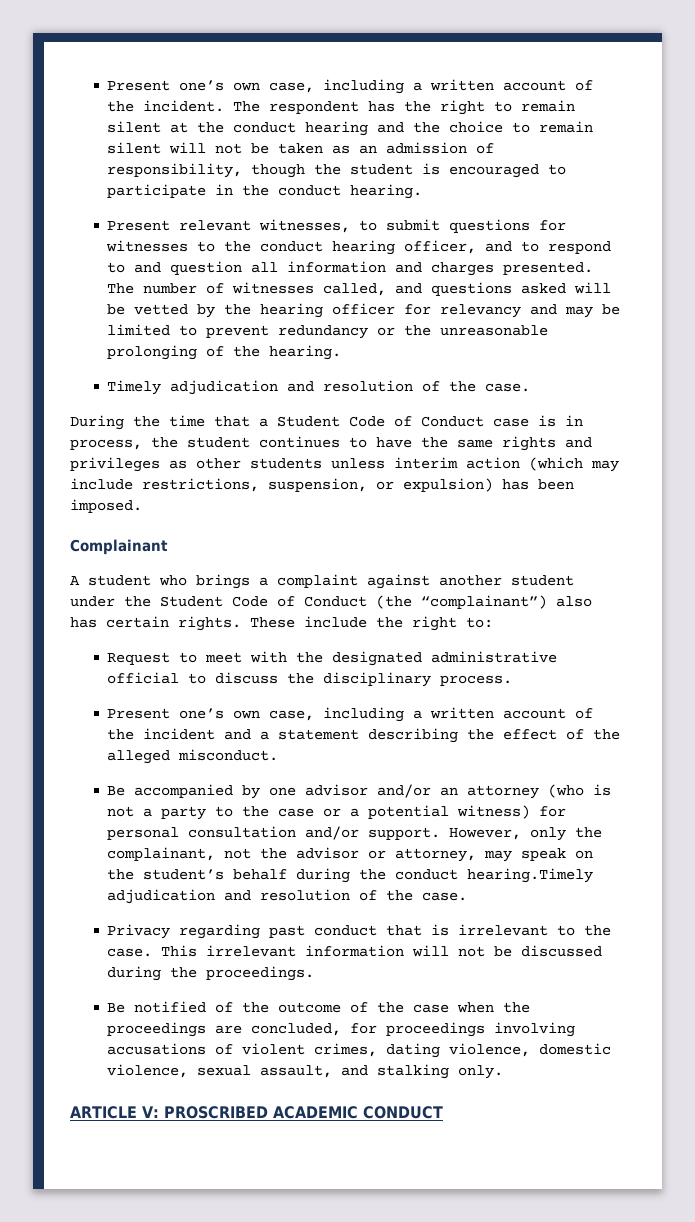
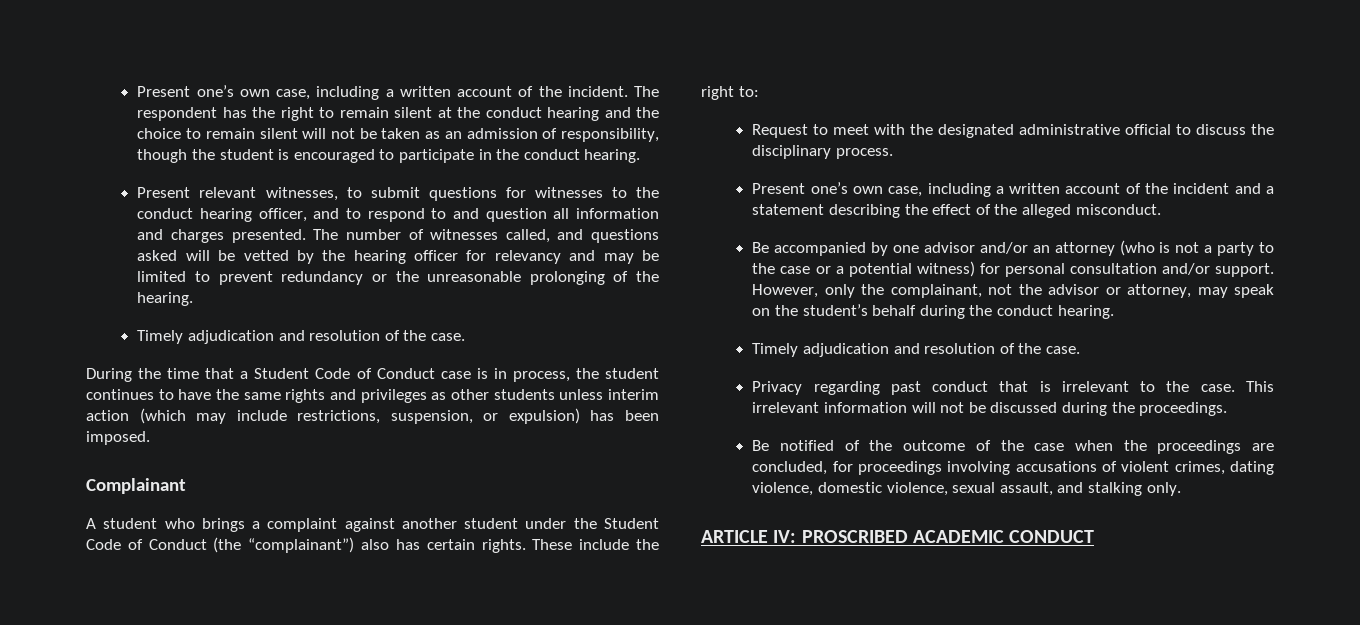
[467,868,594,883] hearing.Timely -> [1057,305,1114,319] [752,343,799,357] hearing. // Timely
[142,1106,159,1118] V: -> [773,530,797,543] IV:

